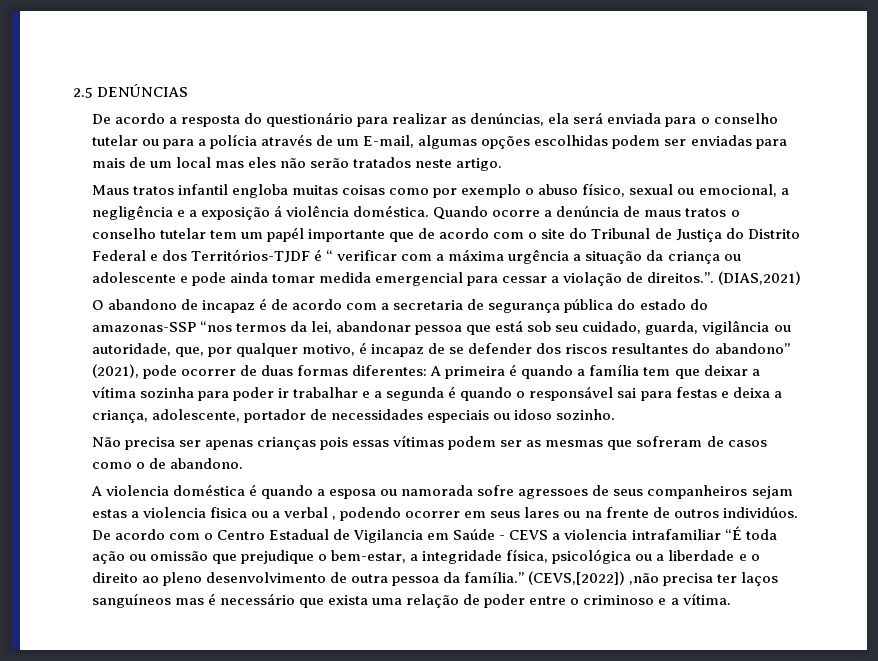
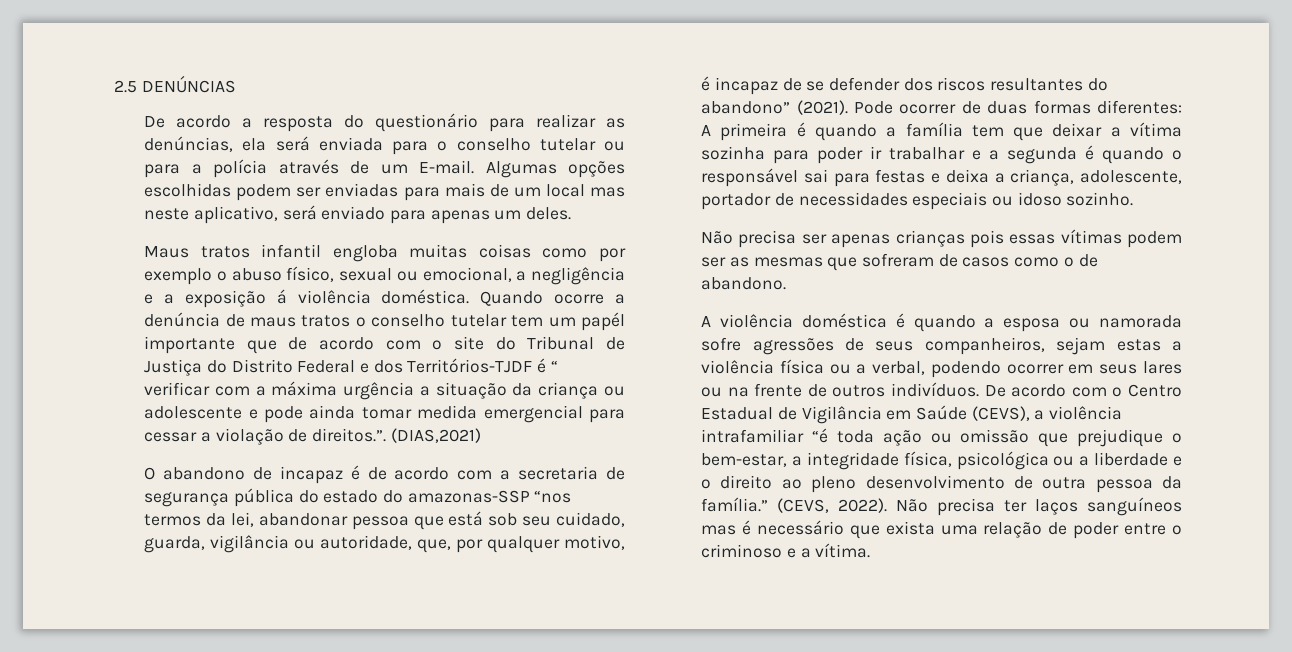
[363,135,478,149] E-mail, algumas -> [419,160,557,178] E-mail. Algumas
[248,157,503,171] eles não serão tratados neste artigo. -> [144,205,572,224] neste aplicativo, será enviado para apenas um deles.
[91,364,177,379] (2021), pode -> [796,100,893,115] (2021). Pode
[105,485,169,496] violencia -> [719,314,793,328] violência
[518,489,589,499] agressoes -> [752,338,834,355] agressões
[647,485,748,499] companheiros -> [924,337,1045,355] companheiros,
[142,507,337,520] violencia fisica ou a verbal , -> [701,359,926,375] violência física ou a verbal,
[722,507,798,518] individúos. -> [891,382,980,397] indivíduos.
[353,529,424,543] Vigilancia -> [801,406,882,424] Vigilância
[499,526,742,540] - CEVS a violencia intrafamiliar “É -> [971,406,1123,421] [701,428,828,443] (CEVS), a violência intrafamiliar “é
[528,571,660,585] (CEVS,[2022]) ,não -> [777,498,929,513] (CEVS, 2022). Não

